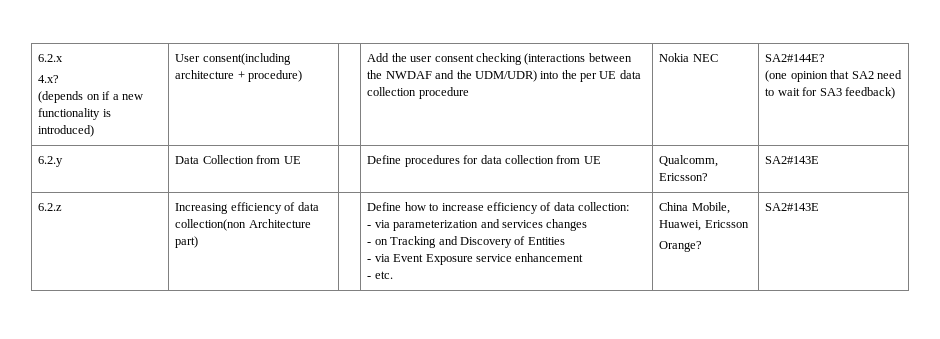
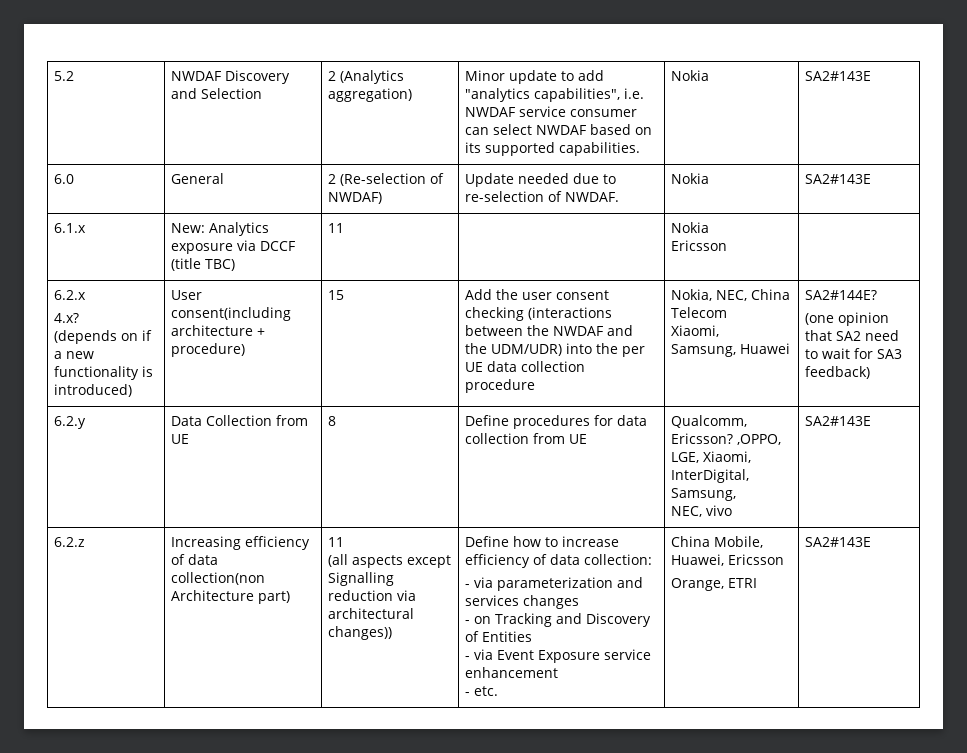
(38, 58) none -> [53,71,74,81] [170,70,290,84] [170,88,262,99] [327,70,404,84] [327,88,412,102] [464,70,604,84] [464,88,644,102] [464,106,637,117] [464,124,652,135] [464,142,640,156] [670,70,709,81] [804,71,871,81] [53,174,74,184] [170,173,224,184] [327,173,444,186] [327,192,382,204] [464,173,616,187] [464,191,619,202] [670,173,709,184] [804,174,871,184] [53,223,86,233] [170,222,269,236] [170,240,295,254] [170,258,235,271] [327,223,344,233] [670,222,709,233] [670,240,727,251] 5.2 | NWDAF Discovery and Selection | 2 (Analytics aggregation) | Minor update to add "analytics capabilities", i.e. NWDAF service consumer can select NWDAF based on its supported capabilities. | Nokia | SA2#143E // 6.0 | General | 2 (Re-selection of NWDAF) | Update needed due to re-selection of NWDAF. | Nokia | SA2#143E // 6.1.x | New: Analytics exposure via DCCF (title TBC) | 11 | | Nokia // Ericsson | //
(303, 76) none -> [327,290,344,300] 15
[659,53,718,62] Nokia NEC -> [670,289,790,301] [670,307,727,318] [670,325,719,337] [670,343,790,357] Nokia, NEC, China Telecom // Xiaomi, // Samsung, Huawei
(301, 160) none -> [327,416,336,426] 8
(709, 177) none -> [736,434,781,445] [670,451,751,463] [670,469,749,483] [670,488,736,501] [670,505,732,517] ,OPPO, LGE, Xiaomi, InterDigital, Samsung, // NEC, vivo
(199, 242) none -> [327,537,344,547] [327,554,451,568] [327,572,394,586] [327,590,416,601] [327,608,414,619] [327,626,392,640] 11 // (all aspects except Signalling reduction via architectural changes))
[659,241,703,252] Orange? -> [670,578,757,591] Orange, ETRI

